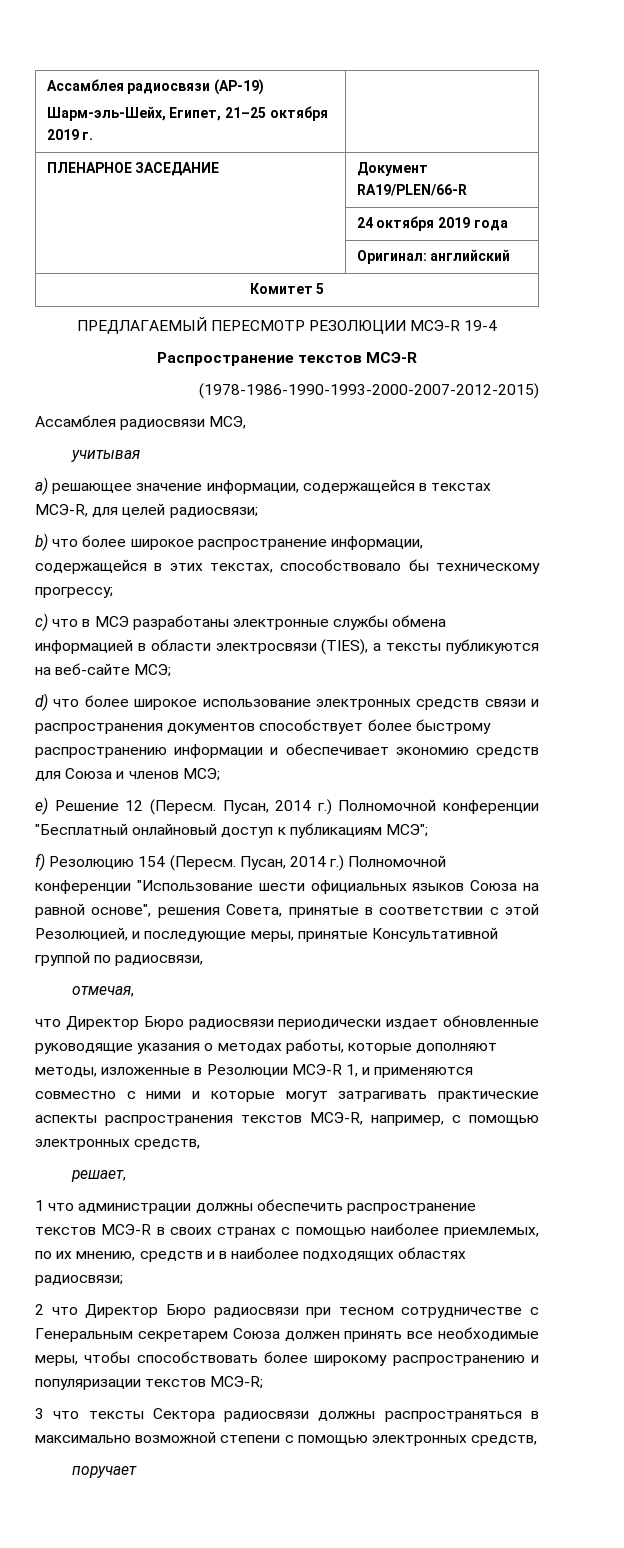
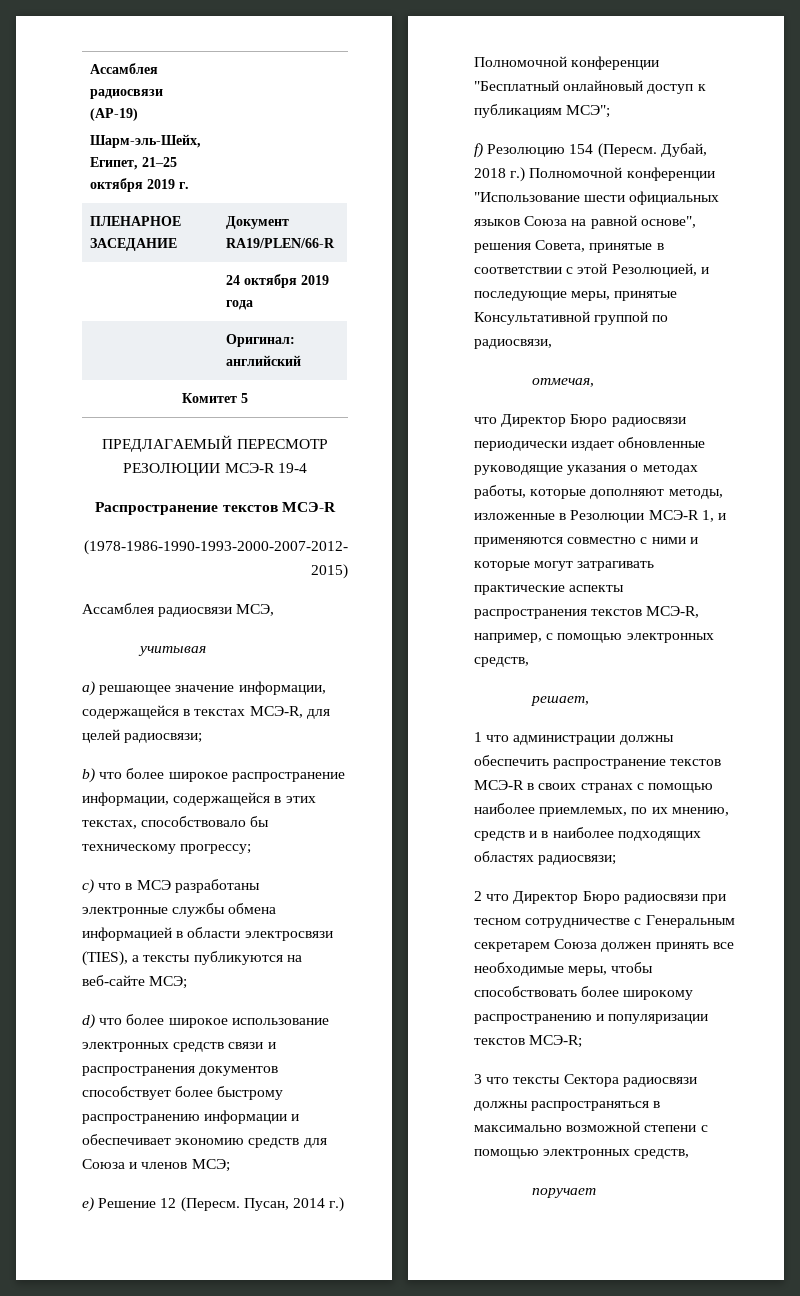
[239,856,326,870] Пусан, 2014 -> [660,143,707,157] [474,168,506,178] Дубай, 2018

